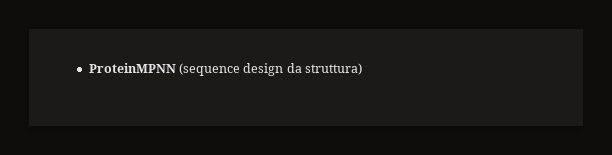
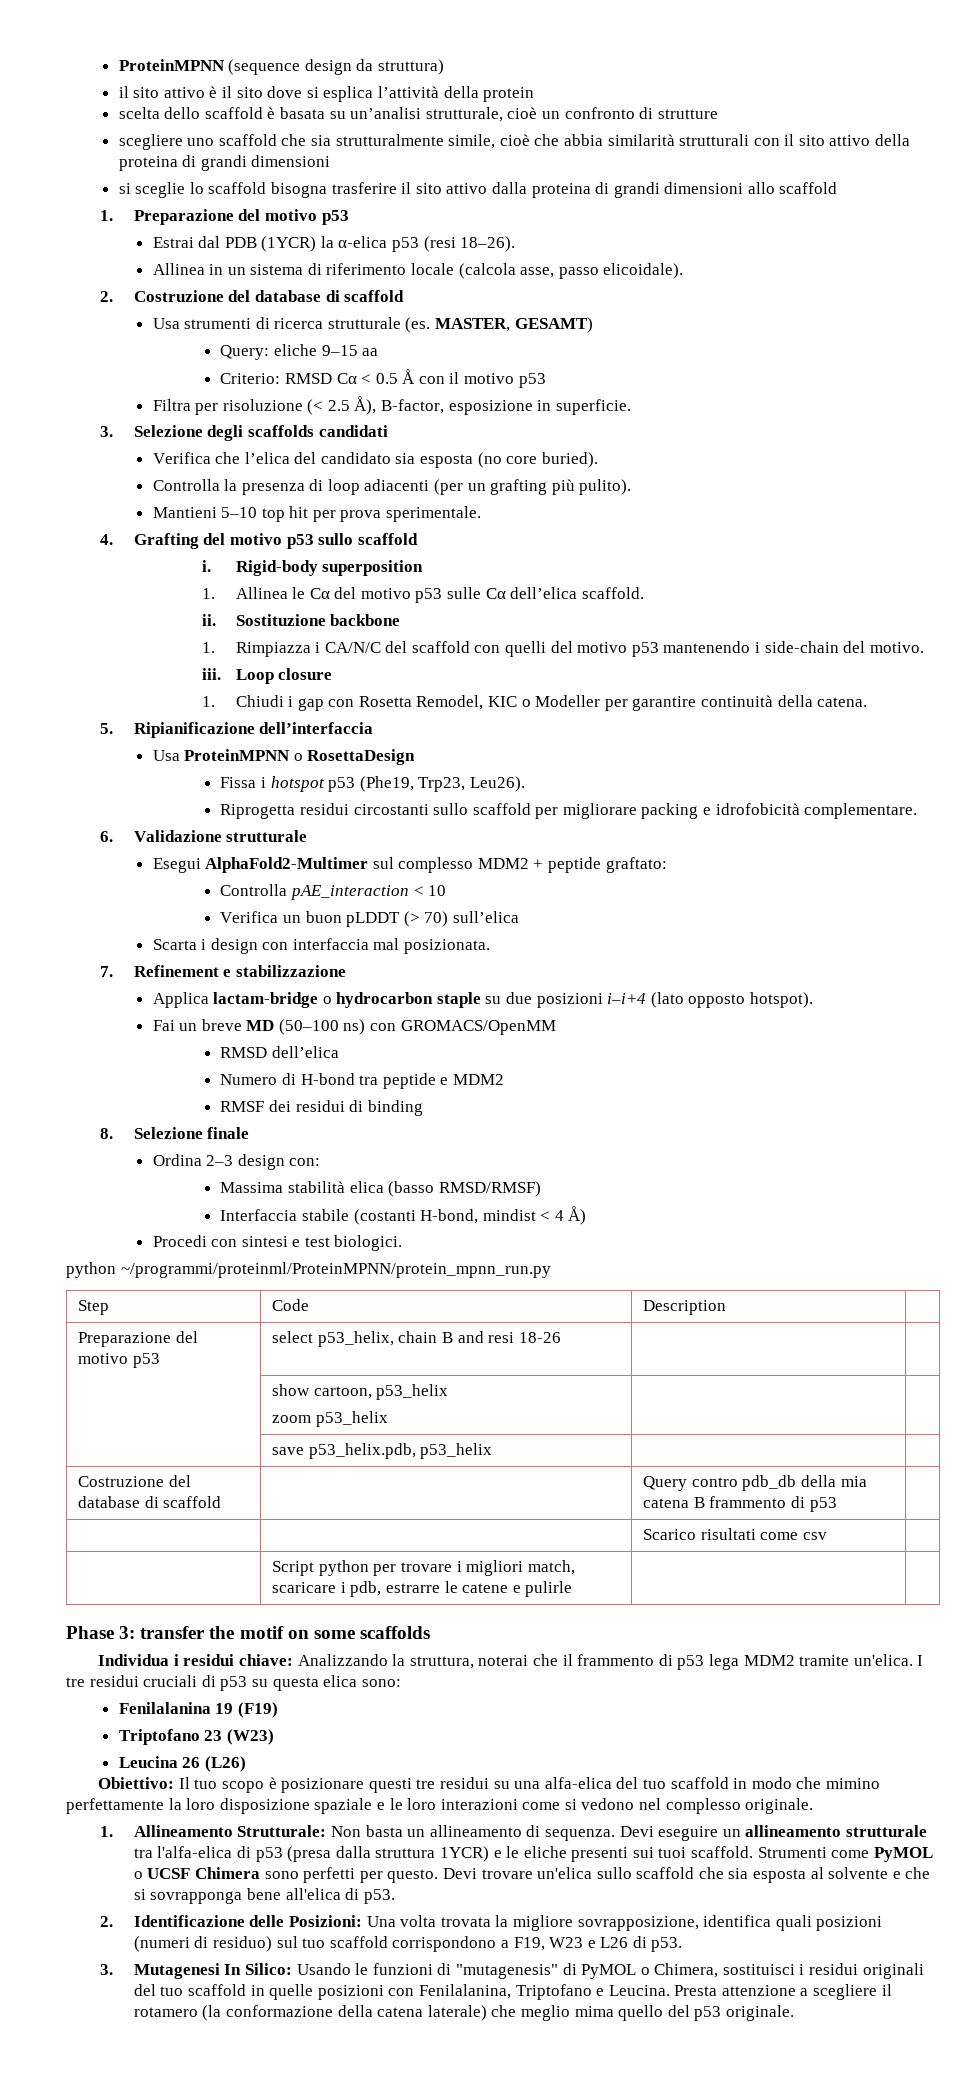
(363, 69) none -> [118,86,535,102] [118,107,718,122] [118,134,911,150] [118,155,331,171] [118,182,838,198] [99,209,349,225] [152,236,516,252] [152,263,684,279] [99,290,405,302] [152,317,593,333] [220,344,379,360] [220,369,546,388] [152,396,631,415] [99,425,388,441] [152,452,598,468] [152,479,632,495] [152,506,482,522] [99,533,418,549] [201,560,424,576] [201,587,644,603] [201,614,401,626] [201,641,924,657] [201,668,333,684] [201,695,868,711] [99,722,374,738] [152,749,416,765] [220,776,525,792] [220,803,918,819] [99,830,308,842] [152,857,667,873] [220,884,447,900] [220,911,519,927] [152,938,491,954] [99,965,346,977] [152,992,813,1008] [152,1019,556,1035] [220,1046,339,1058] [220,1073,504,1089] [220,1100,423,1116] [99,1127,250,1139] [152,1154,321,1170] [220,1181,541,1197] [220,1206,587,1225] [152,1235,403,1251] [66,1262,551,1278] [78,1300,110,1315] [272,1299,310,1311] [643,1300,727,1315] [78,1331,198,1347] [78,1353,160,1368] [272,1331,561,1347] [272,1384,449,1400] [272,1411,388,1427] [272,1443,493,1459] [78,1475,191,1487] [78,1496,222,1508] [643,1475,867,1491] [643,1496,837,1512] [643,1528,828,1540] [272,1560,575,1576] [272,1581,573,1597] [66,1626,430,1639] [98,1654,924,1670] [66,1675,401,1691] [118,1702,278,1718] [118,1729,274,1745] [118,1756,246,1772] [98,1777,880,1793] [66,1798,814,1814] [99,1825,927,1841] [133,1846,933,1862] [133,1867,931,1883] [133,1888,395,1904] [99,1915,883,1931] [133,1936,683,1952] [99,1963,924,1979] [133,1984,892,2000] [133,2005,794,2021] // il sito attivo è il sito dove si esplica l’attività della protein // scelta dello scaffold è basata su un’analisi strutturale, cioè un confronto di strutture // scegliere uno scaffold che sia strutturalmente simile, cioè che abbia similarità strutturali con il sito attivo della proteina di grandi dimensioni // si sceglie lo scaffold bisogna trasferire il sito attivo dalla proteina di grandi dimensioni allo scaffold // 1. Preparazione del motivo p53 // Estrai dal PDB (1YCR) la α-elica p53 (resi 18–26). // Allinea in un sistema di riferimento locale (calcola asse, passo elicoidale). // 2. Costruzione del database di scaffold // Usa strumenti di ricerca strutturale (es. MASTER, GESAMT) // Query: eliche 9–15 aa // Criterio: RMSD Cα < 0.5 Å con il motivo p53 // Filtra per risoluzione (< 2.5 Å), B-factor, esposizione in superficie. // 3. Selezione degli scaffolds candidati // Verifica che l’elica del candidato sia esposta (no core buried). // Controlla la presenza di loop adiacenti (per un grafting più pulito). // Mantieni 5–10 top hit per prova sperimentale. // 4. Grafting del motivo p53 sullo scaffold // i. Rigid-body superposition // 1. Allinea le Cα del motivo p53 sulle Cα dell’elica scaffold. // ii. Sostituzione backbone // 1. Rimpiazza i CA/N/C del scaffold con quelli del motivo p53 mantenendo i side-chain del motivo. // iii. Loop closure // 1. Chiudi i gap con Rosetta Remodel, KIC o Modeller per garantire continuità della catena. // 5. Ripianificazione dell’interfaccia // Usa ProteinMPNN o RosettaDesign // Fissa i hotspot p53 (Phe19, Trp23, Leu26). // Riprogetta residui circostanti sullo scaffold per migliorare packing e idrofobicità complementare. // 6. Validazione strutturale // Esegui AlphaFold2-Multimer sul complesso MDM2 + peptide graftato: // Controlla pAE_interaction < 10 // Verifica un buon pLDDT (> 70) sull’elica // Scarta i design con interfaccia mal posizionata. // 7. Refinement e stabilizzazione // Applica lactam-bridge o hydrocarbon staple su due posizioni i–i+4 (lato opposto hotspot). // Fai un breve MD (50–100 ns) con GROMACS/OpenMM // RMSD dell’elica // Numero di H-bond tra peptide e MDM2 // RMSF dei residui di binding // 8. Selezione finale // Ordina 2–3 design con: // Massima stabilità elica (basso RMSD/RMSF) // Interfaccia stabile (costanti H-bond, mindist < 4 Å) // Procedi con sintesi e test biologici. // python ~/programmi/proteinml/ProteinMPNN/protein_mpnn_run.py // Step | Code | Description | // Preparazione del motivo p53 | select p53_helix, chain B and resi 18-26 | | // | show cartoon, p53_helix // zoom p53_helix | | // | save p53_helix.pdb, p53_helix | | // Costruzione del database di scaffold | | Query contro pdb_db della mia catena B frammento di p53 | // | | Scarico risultati come csv | // | Script python per trovare i migliori match, scaricare i pdb, estrarre le catene e pulirle | | // Phase 3: transfer the motif on some scaffolds // Individua i residui chiave: Analizzando la struttura, noterai che il frammento di p53 lega MDM2 tramite un'elica. I tre residui cruciali di p53 su questa elica sono: // Fenilalanina 19 (F19) // Triptofano 23 (W23) // Leucina 26 (L26) // Obiettivo: Il tuo scopo è posizionare questi tre residui su una alfa-elica del tuo scaffold in modo che mimino perfettamente la loro disposizione spaziale e le loro interazioni come si vedono nel complesso originale. // 1. Allineamento Strutturale: Non basta un allineamento di sequenza. Devi eseguire un allineamento strutturale tra l'alfa-elica di p53 (presa dalla struttura 1YCR) e le eliche presenti sui tuoi scaffold. Strumenti come PyMOL o UCSF Chimera sono perfetti per questo. Devi trovare un'elica sullo scaffold che sia esposta al solvente e che si sovrapponga bene all'elica di p53. // 2. Identificazione delle Posizioni: Una volta trovata la migliore sovrapposizione, identifica quali posizioni (numeri di residuo) sul tuo scaffold corrispondono a F19, W23 e L26 di p53. // 3. Mutagenesi In Silico: Usando le funzioni di "mutagenesis" di PyMOL o Chimera, sostituisci i residui originali del tuo scaffold in quelle posizioni con Fenilalanina, Triptofano e Leucina. Presta attenzione a scegliere il rotamero (la conformazione della catena laterale) che meglio mima quello del p53 originale.

